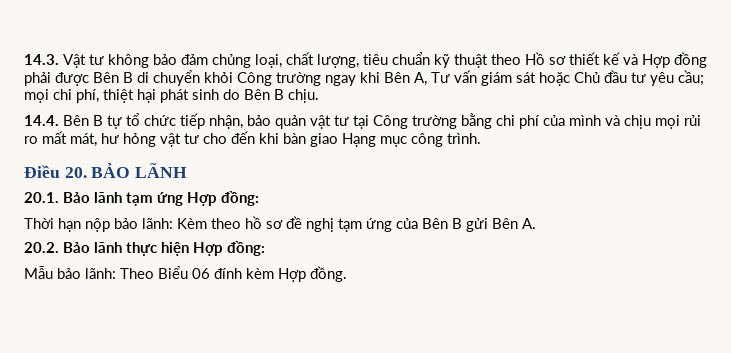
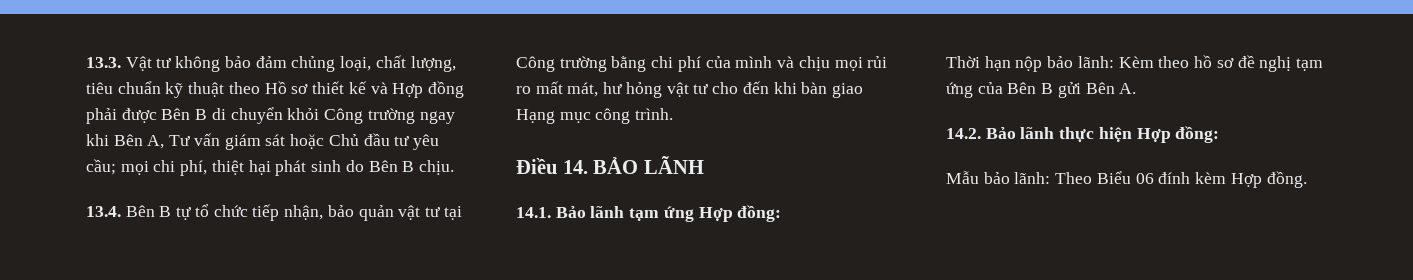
[24,54,59,65] 14.3. -> [86,57,121,68] 13.3.
[24,115,59,126] 14.4. -> [86,206,121,217] 13.4.
[64,167,87,178] 20. -> [562,160,588,174] 14.
[24,192,59,203] 20.1. -> [516,207,551,218] 14.1.
[24,242,59,253] 20.2. -> [946,128,981,139] 14.2.

